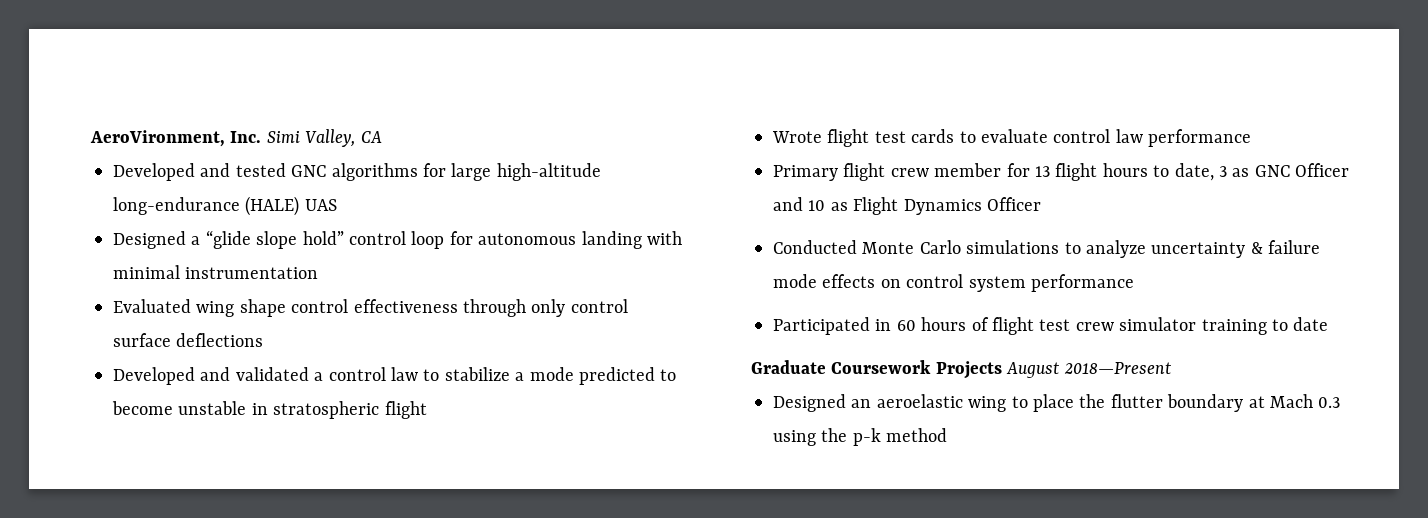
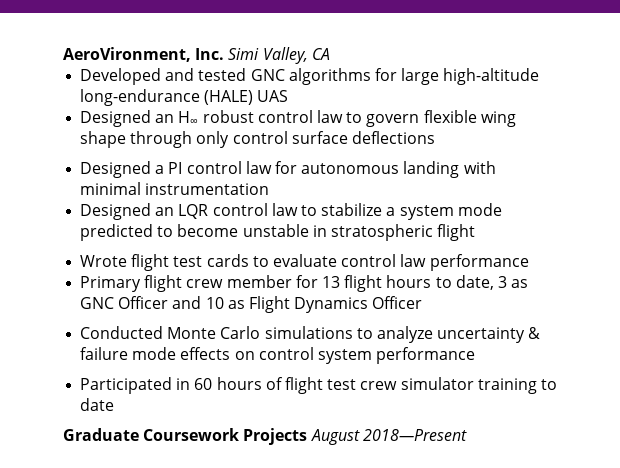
[191,230,445,249] a “glide slope hold” control loop -> [155,110,516,127] [80,131,435,148] [80,161,272,178] an H∞ robust control law to govern flexible wing shape through only control surface deflections // Designed a PI control law
[113,299,628,317] [113,333,264,347] [113,367,324,385] Evaluated wing shape control effectiveness through only control surface deflections // Developed and validated a -> [80,203,209,220] Designed an LQR
(525, 376) none -> [399,205,454,220] system
[773,394,1341,412] [773,428,948,446] // Designed an aeroelastic wing to place the flutter boundary at Mach 0.3 using the p-k method -> (467, 435) none

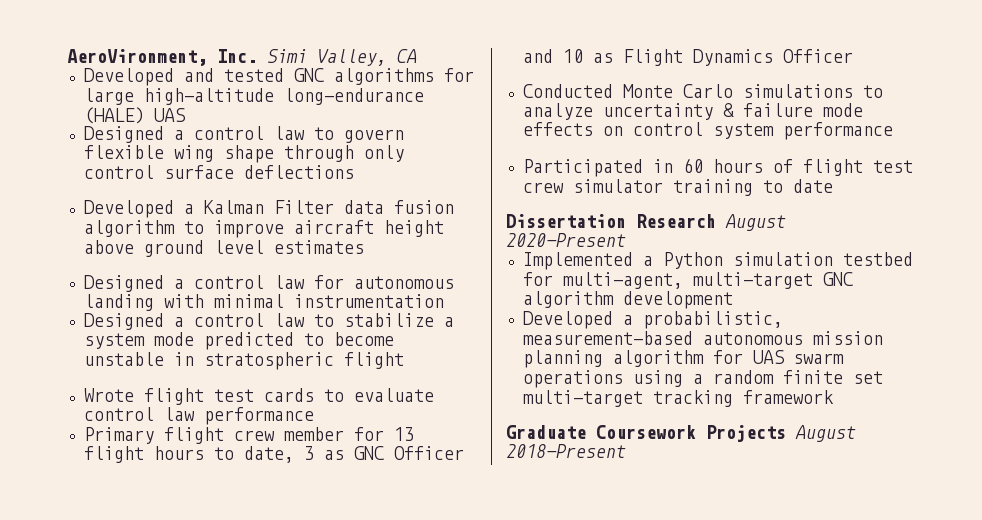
[155,110,254,125] an H∞ robust -> [173,130,184,140] a
[80,161,183,178] // Designed a PI -> [83,200,454,218] [83,220,444,238] [83,240,364,257] [83,275,184,292] // Developed a Kalman Filter data fusion algorithm to improve aircraft height above ground level estimates // Designed a
[155,204,209,219] an LQR -> [173,317,184,327] a
(115, 404) none -> [506,214,786,231] [506,233,626,247] [522,252,913,270] [522,272,853,289] [522,291,733,309] [522,311,783,329] [522,331,883,345] [522,350,844,368] [522,370,883,388] [522,390,834,407] // Dissertation Research August 2020—Present // Implemented a Python simulation testbed for multi-agent, multi-target GNC algorithm development // Developed a probabilistic, measurement-based autonomous mission planning algorithm for UAS swarm operations using a random finite set multi-target tracking framework

